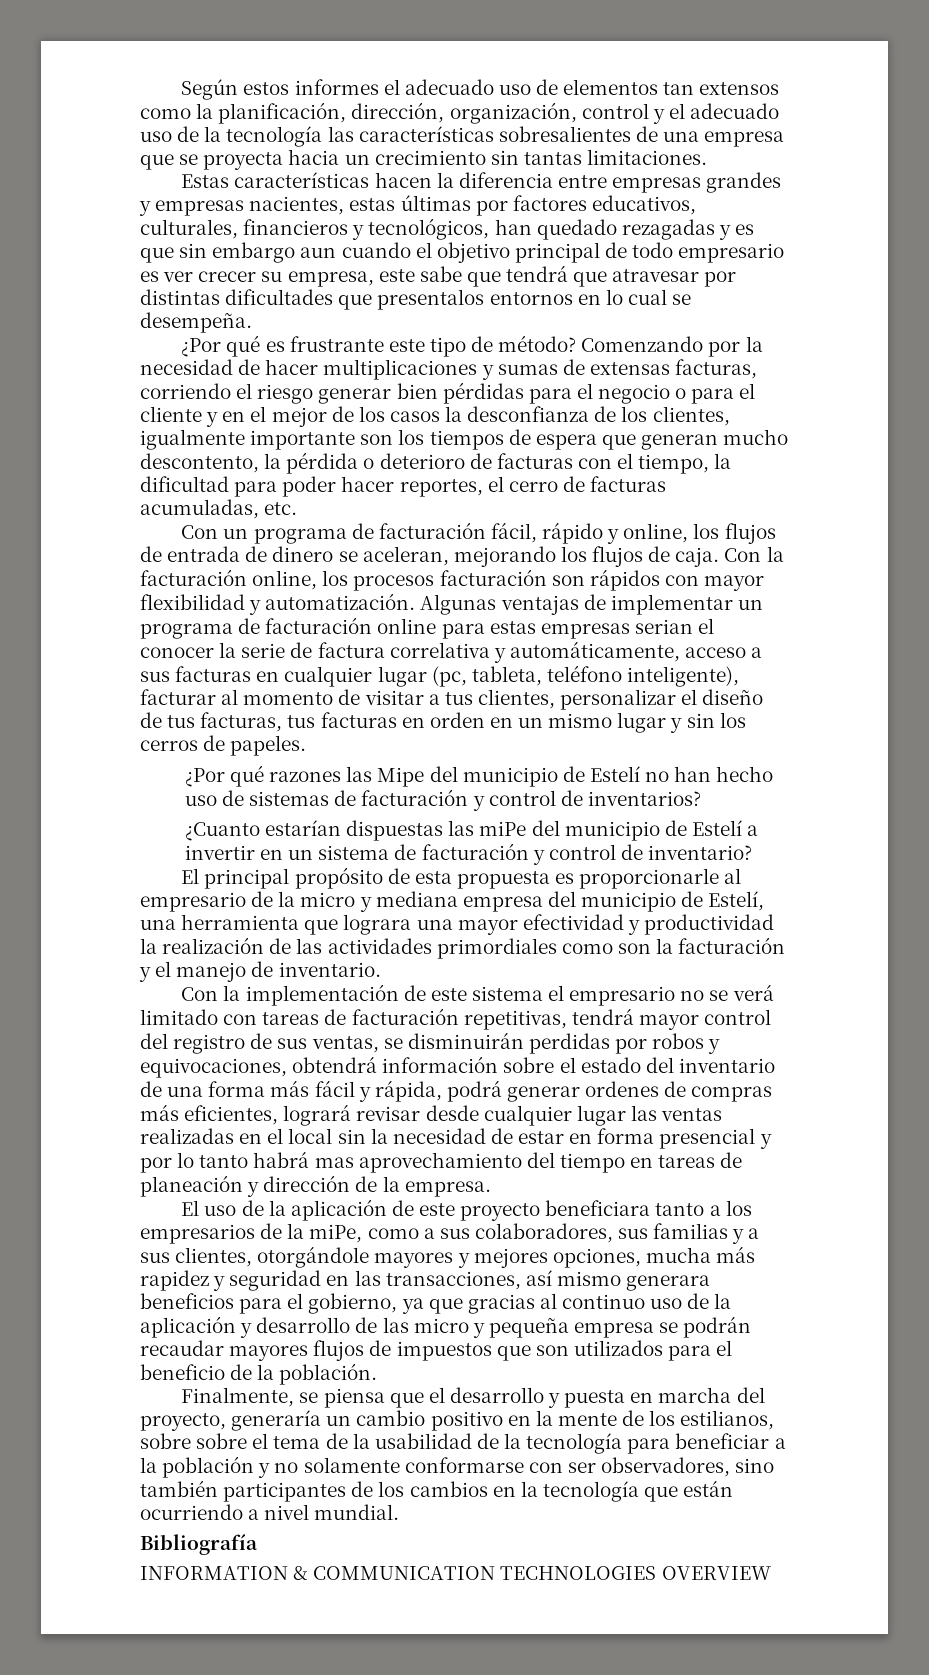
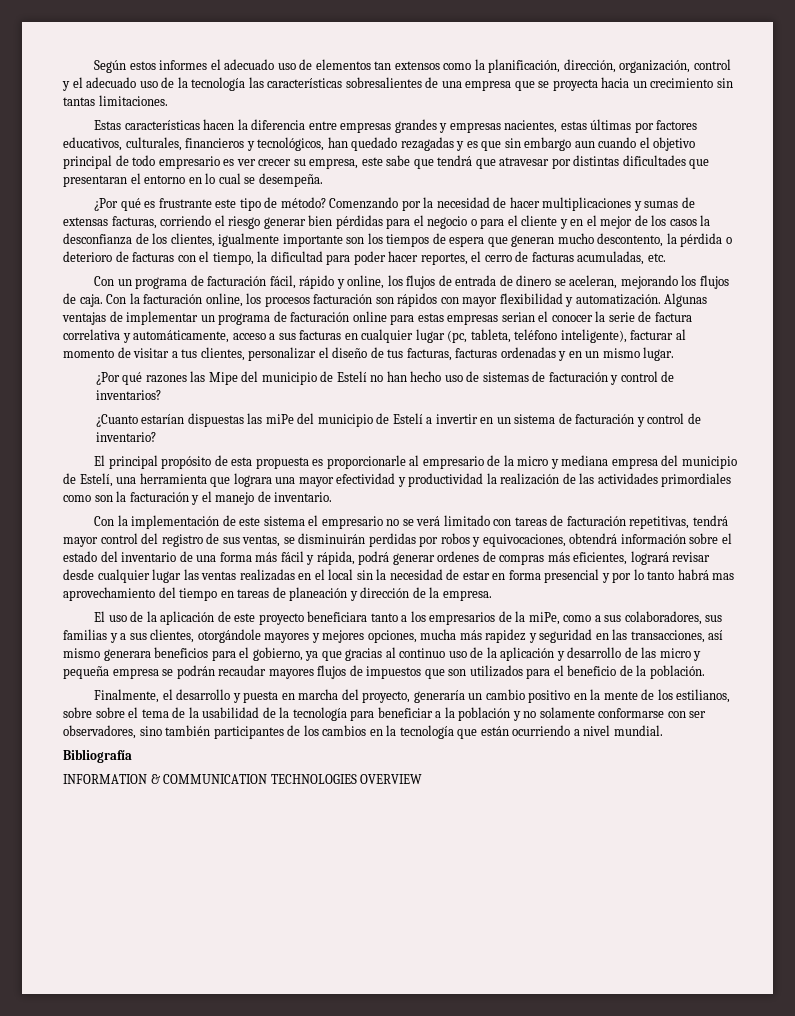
[377,289,573,310] presentalos entornos -> [63,173,186,187] presentaran el entorno
[287,712,746,733] [140,735,307,756] tus facturas en orden en un mismo lugar y sin los cerros de papeles. -> [455,347,675,361] facturas ordenadas y en un mismo lugar.
[299,1388,424,1408] se piensa que -> (160, 696) none

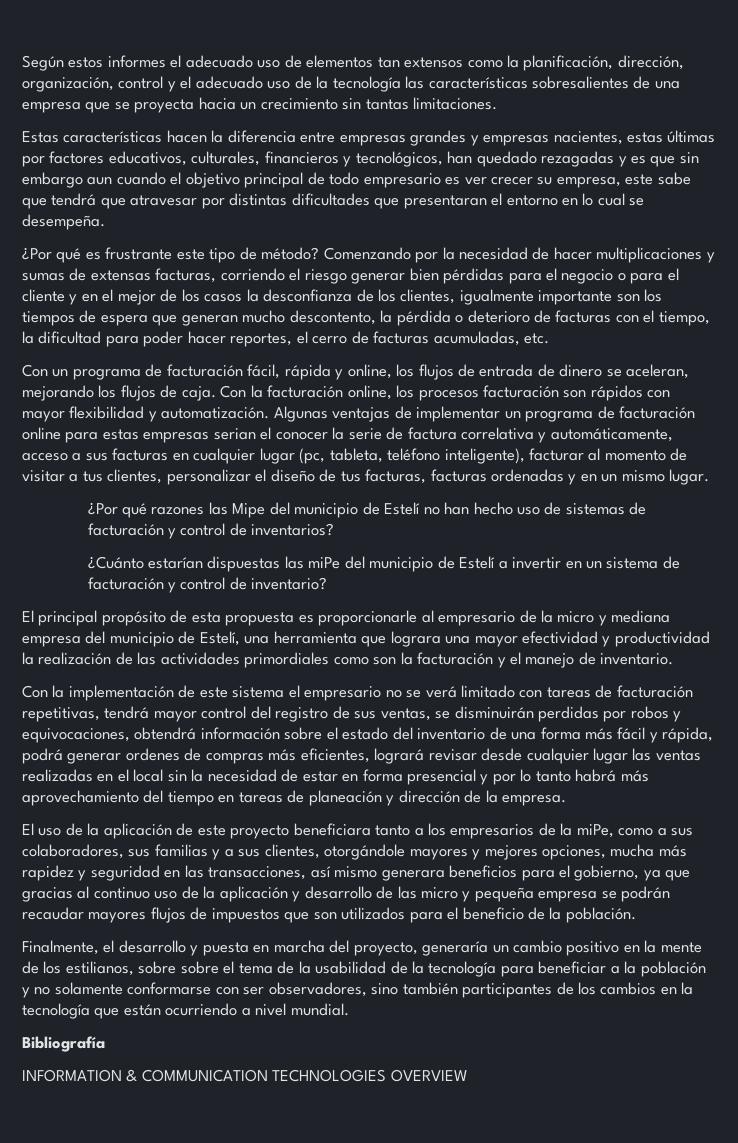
[299,275,335,289] rápido -> [284,364,331,380] rápida
[95,414,138,427] ¿Cuanto -> [87,556,144,569] ¿Cuánto
[712,573,735,580] mas -> [620,770,649,782] más

